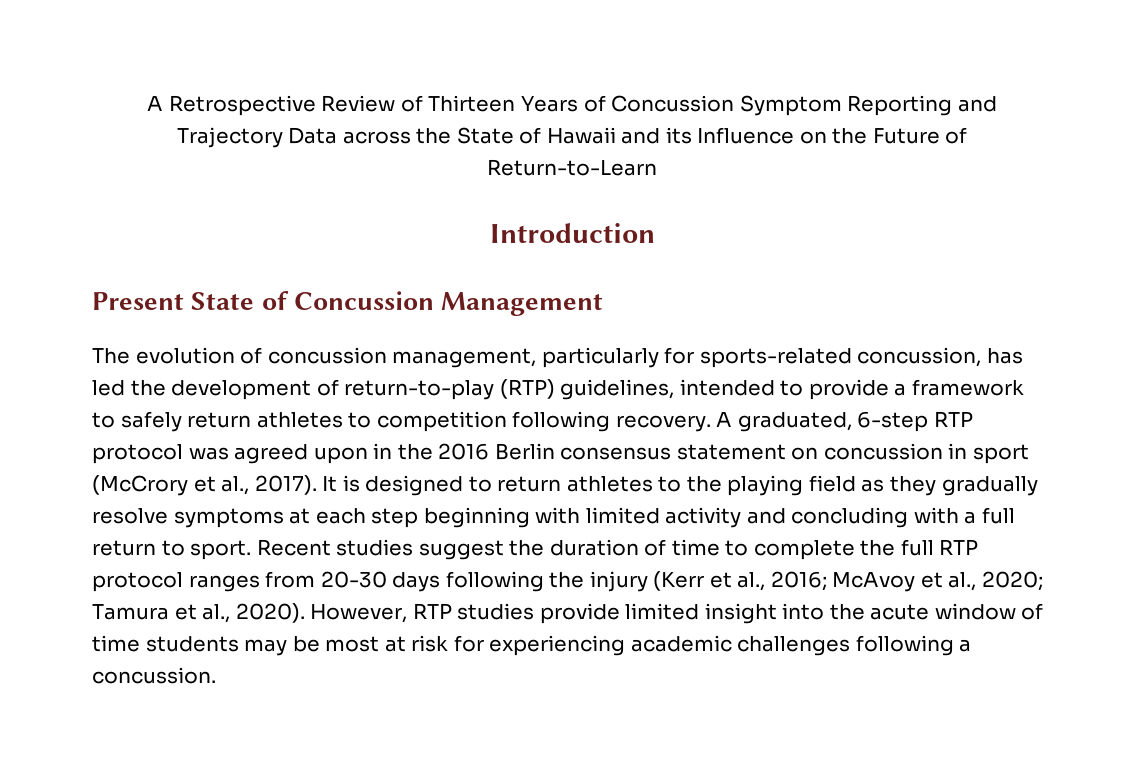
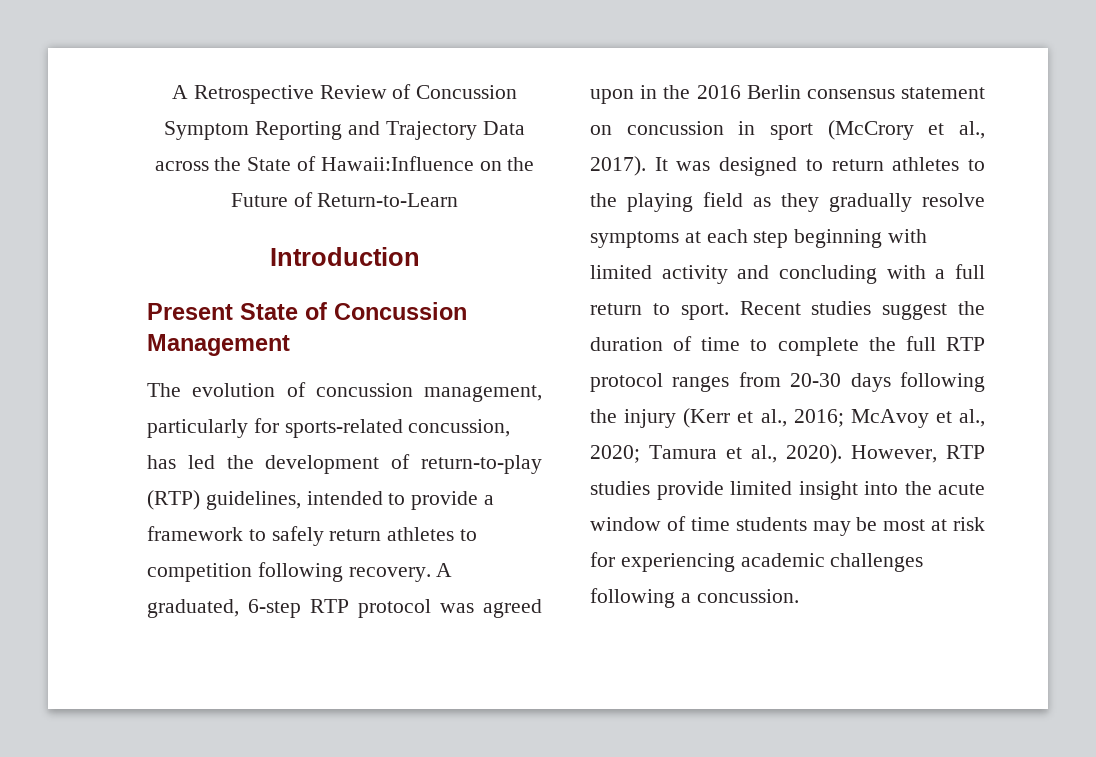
[428,95,606,112] Thirteen Years of -> (412, 91) none
[546,127,795,144] Hawaii and its Influence -> [320,156,474,171] Hawaii:Influence
[342,475,360,492] is -> [676,161,711,171] was

